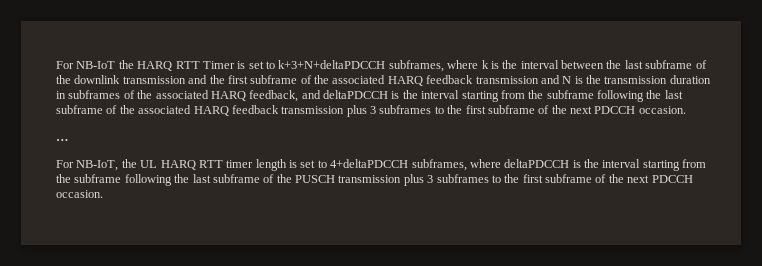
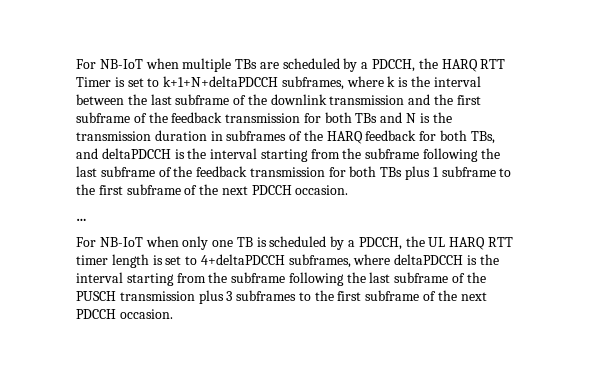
[56,61,116,69] For NB-IoT -> [76,58,416,72] For NB-IoT when multiple TBs are scheduled by a PDCCH,
[278,60,386,69] k+3+N+deltaPDCCH -> [163,76,279,87] k+1+N+deltaPDCCH
[332,75,539,86] associated HARQ feedback transmission -> [171,112,378,123] feedback transmission for both TBs
[155,90,299,102] associated HARQ feedback, -> [326,130,495,144] HARQ feedback for both TBs,
[138,105,432,117] associated HARQ feedback transmission plus 3 subframes -> [196,166,496,180] feedback transmission for both TBs plus 1 subframe
[76,160,119,171] NB-IoT, -> [99,236,402,250] NB-IoT when only one TB is scheduled by a PDCCH,

